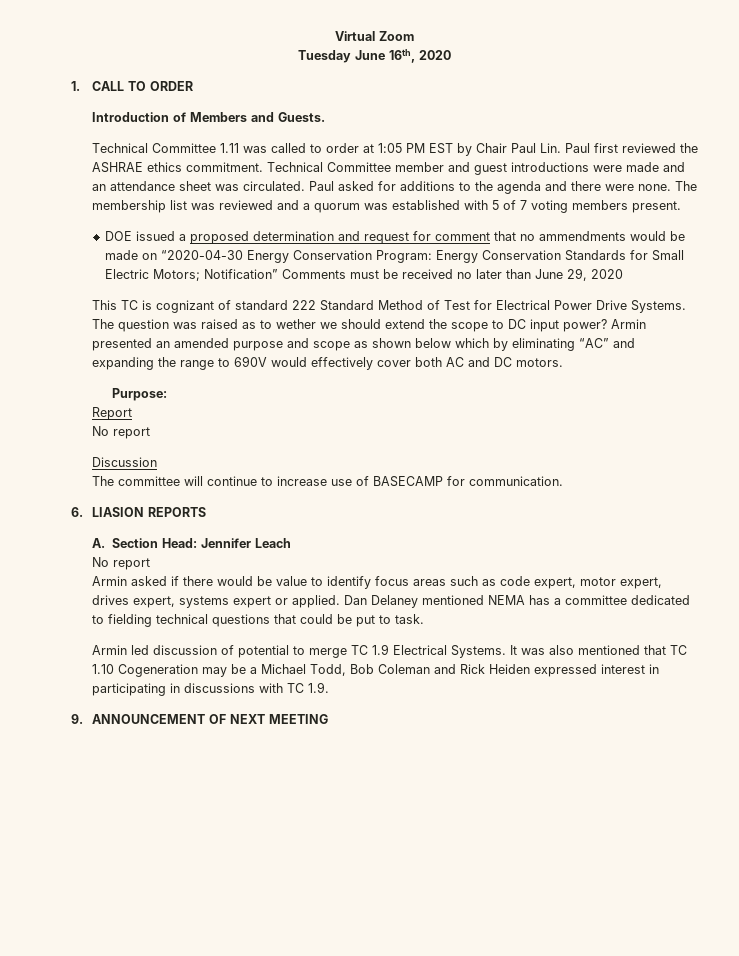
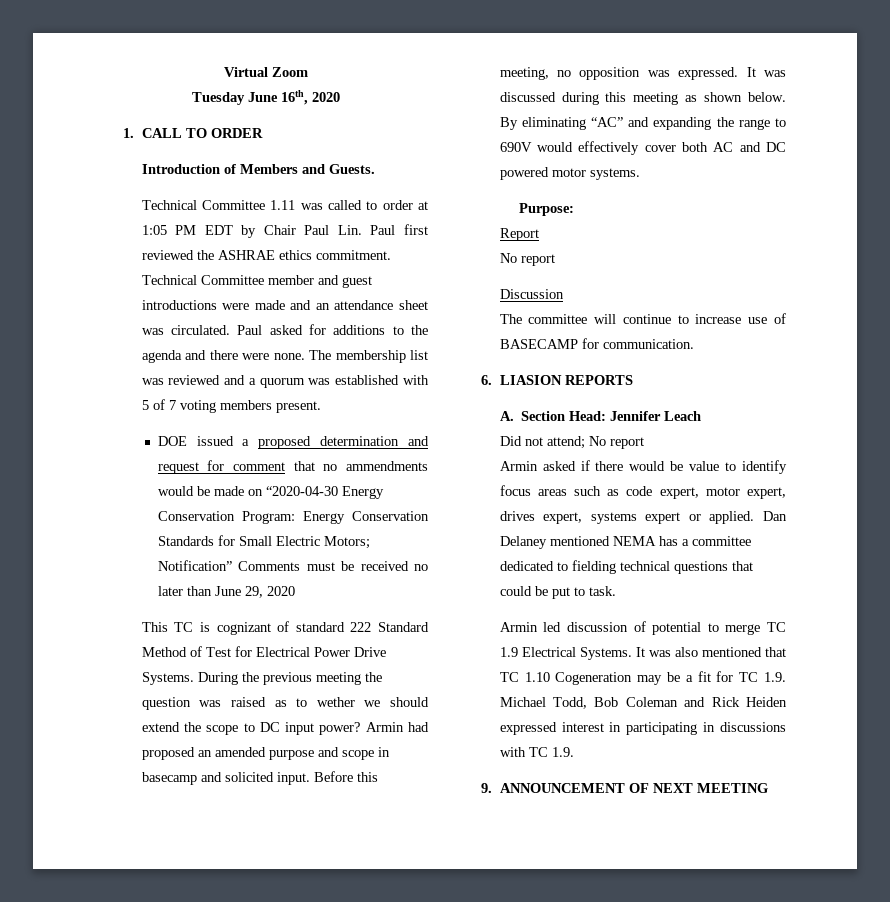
[428,143,453,154] EST -> [204,225,233,235] EDT
[91,319,114,329] The -> [197,672,382,685] During the previous meeting the
[91,338,152,351] presented -> [408,722,429,732] [141,747,195,760] had proposed
[353,338,508,351] as shown below which by -> [377,747,390,757] [141,771,378,785] [499,67,786,80] [499,92,786,105] [499,117,518,130] in basecamp and solicited input. Before this meeting, no opposition was expressed. It was discussed during this meeting as shown below. By
[515,358,563,367] motors. -> [499,167,640,180] powered motor systems.
(292, 543) none -> [499,436,585,449] Did not attend;
(257, 670) none -> [697,671,786,682] fit for TC 1.9.

